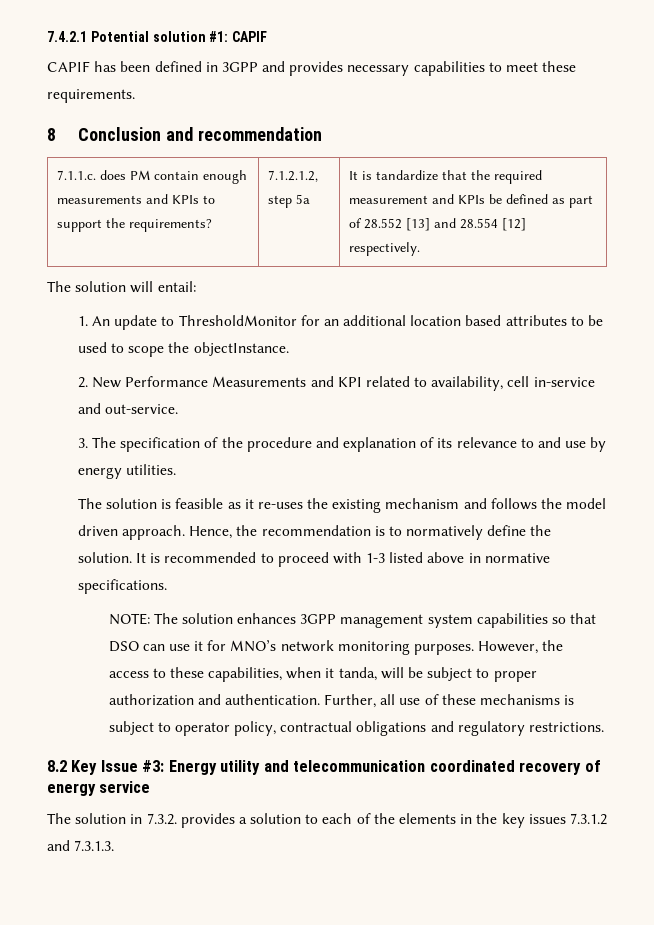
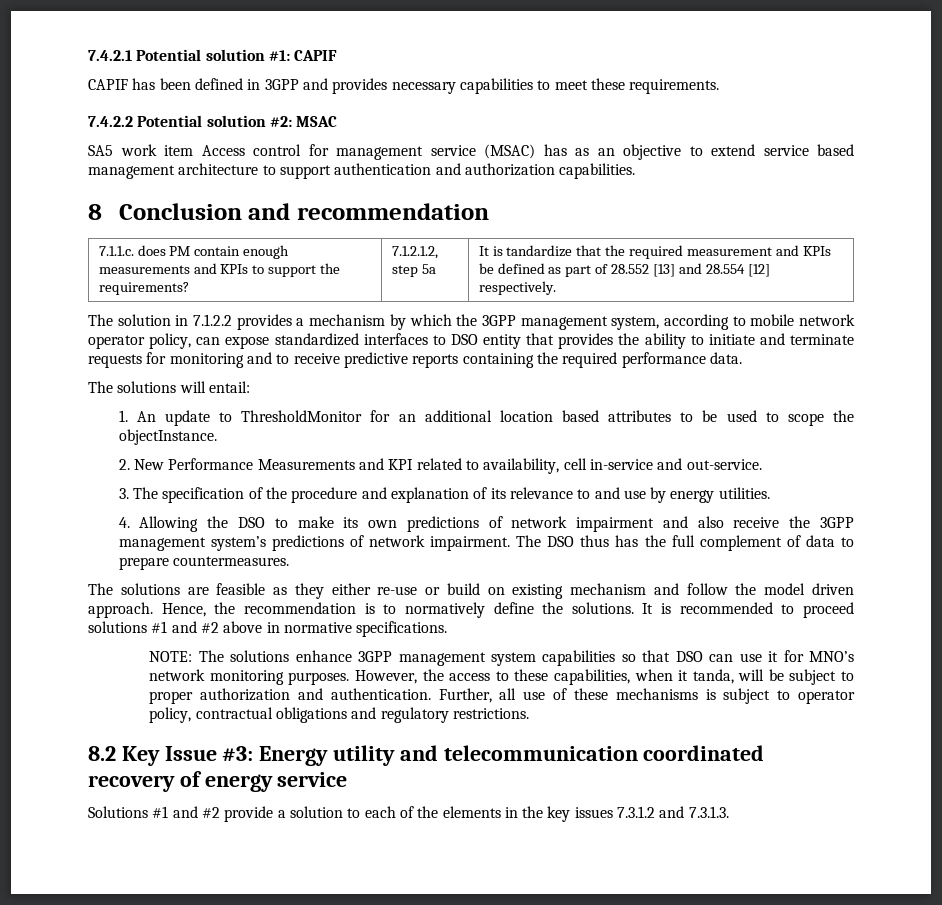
(135, 96) none -> [88,115,338,127] [88,144,854,160] [88,163,636,179] // 7.4.2.2 Potential solution #2: MSAC // SA5 work item Access control for management service (MSAC) has as an objective to extend service based management architecture to support authentication and authorization capabilities.
(127, 286) none -> [175,314,855,330] [88,333,854,349] [88,352,742,368] [88,381,177,393] in 7.1.2.2 provides a mechanism by which the 3GPP management system, according to mobile network operator policy, can expose standardized interfaces to DSO entity that provides the ability to initiate and terminate requests for monitoring and to receive predictive reports containing the required performance data. // The solutions
[77,498,329,509] The solution is feasible as it re-uses the -> [118,516,854,532] [118,535,855,551] [118,556,289,570] [88,583,505,599] 4. Allowing the DSO to make its own predictions of network impairment and also receive the 3GPP management system’s predictions of network impairment. The DSO thus has the full complement of data to prepare countermeasures. // The solutions are feasible as they either re-use or build on
[490,498,537,510] follows -> [686,583,728,595] follow
[77,552,132,563] solution. -> [571,602,634,614] solutions.
[332,552,424,564] with 1-3 listed -> [88,621,219,633] solutions #1 and #2
[181,613,297,624] solution enhances -> [230,650,352,662] solutions enhance
[47,813,235,828] The solution in 7.3.2. provides -> [88,806,274,822] Solutions #1 and #2 provide

